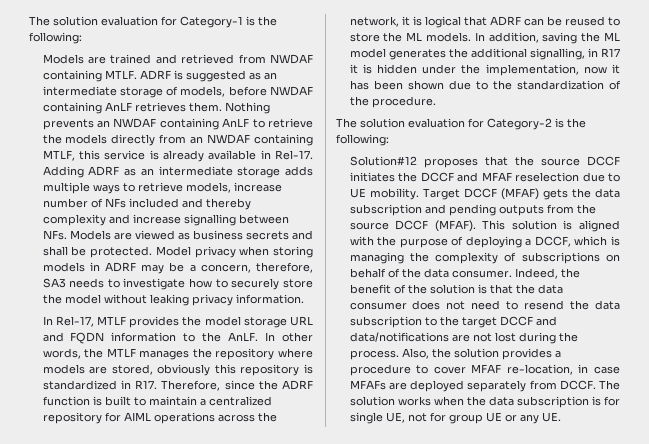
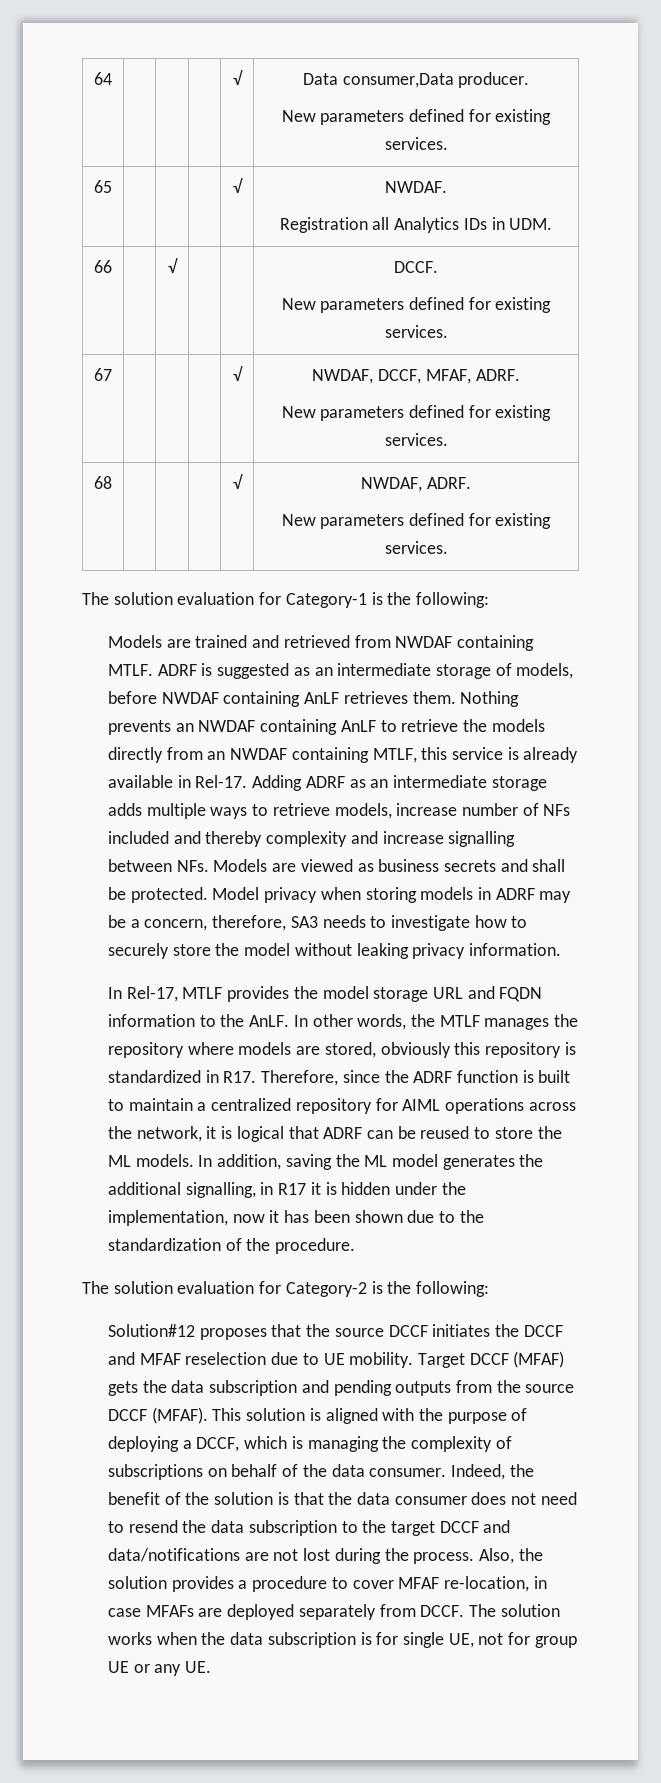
(29, 21) none -> [94,72,112,85] [232,70,243,85] [302,72,530,88] [281,109,552,125] [384,137,448,150] [94,180,112,193] [232,178,243,193] [385,181,447,193] [279,217,553,233] [94,260,112,273] [167,258,178,273] [394,261,438,273] [281,297,552,313] [384,325,448,338] [94,368,112,381] [232,366,243,381] [312,369,520,384] [281,405,552,421] [384,433,448,446] [94,476,112,489] [232,474,243,489] [361,477,471,492] [281,513,552,529] [384,541,448,554] 64 | | | | √ | Data consumer,Data producer. // New parameters defined for existing services. // 65 | | | | √ | NWDAF. // Registration all Analytics IDs in UDM. // 66 | | √ | | | DCCF. // New parameters defined for existing services. // 67 | | | | √ | NWDAF, DCCF, MFAF, ADRF. // New parameters defined for existing services. // 68 | | | | √ | NWDAF, ADRF. // New parameters defined for existing services. //

